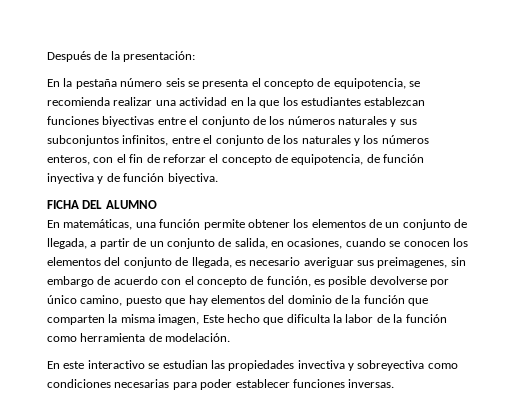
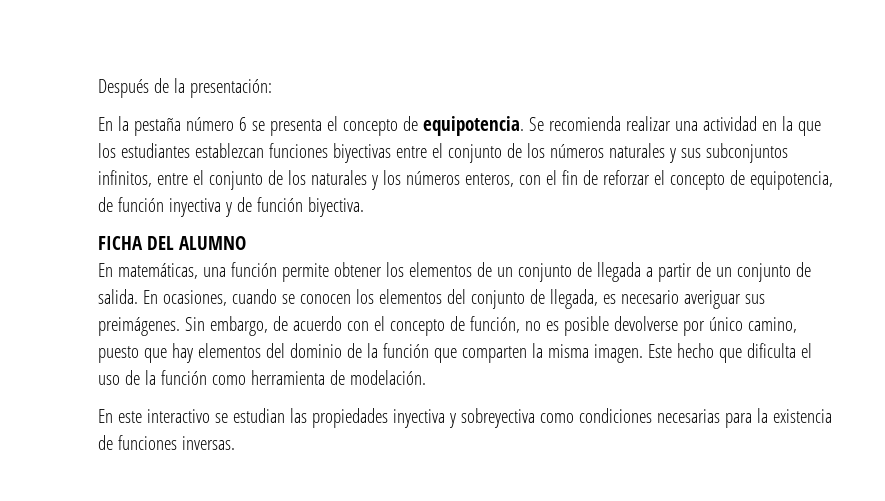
[165,78,185,87] seis -> [238,117,247,131] 6
[333,78,421,89] equipotencia, se -> [422,116,544,136] equipotencia. Se
[47,238,87,249] llegada, -> [596,262,641,282] llegada
[234,238,284,249] salida, en -> [98,289,158,304] salida. En
[377,257,466,268] [47,276,94,287] preimagenes, sin embargo -> [98,316,268,336] preimágenes. Sin embargo,
(311, 281) none -> [524,321,541,331] no
[158,314,200,325] imagen, -> [593,344,643,363] imagen.
[333,314,374,323] la labor -> [800,343,812,358] [98,375,120,385] el uso
[297,360,345,369] invectiva -> [392,409,445,428] inyectiva
[200,379,290,390] poder establecer -> [756,408,832,423] [98,435,113,450] la existencia de

